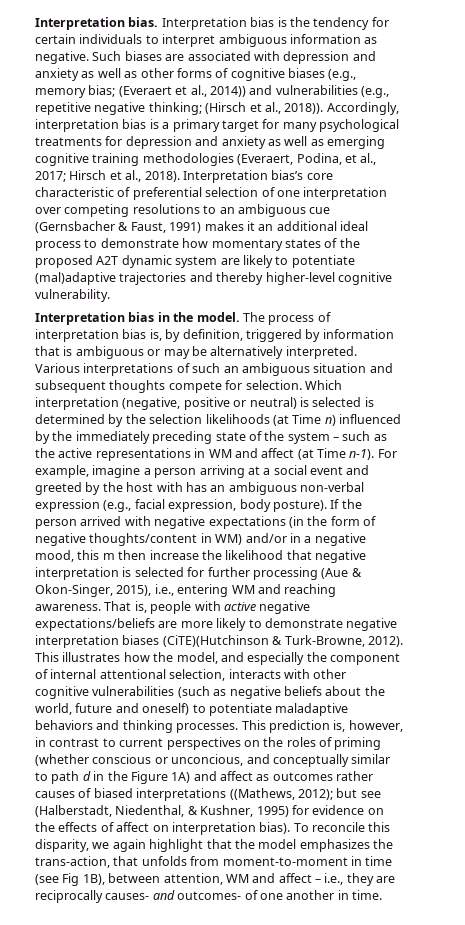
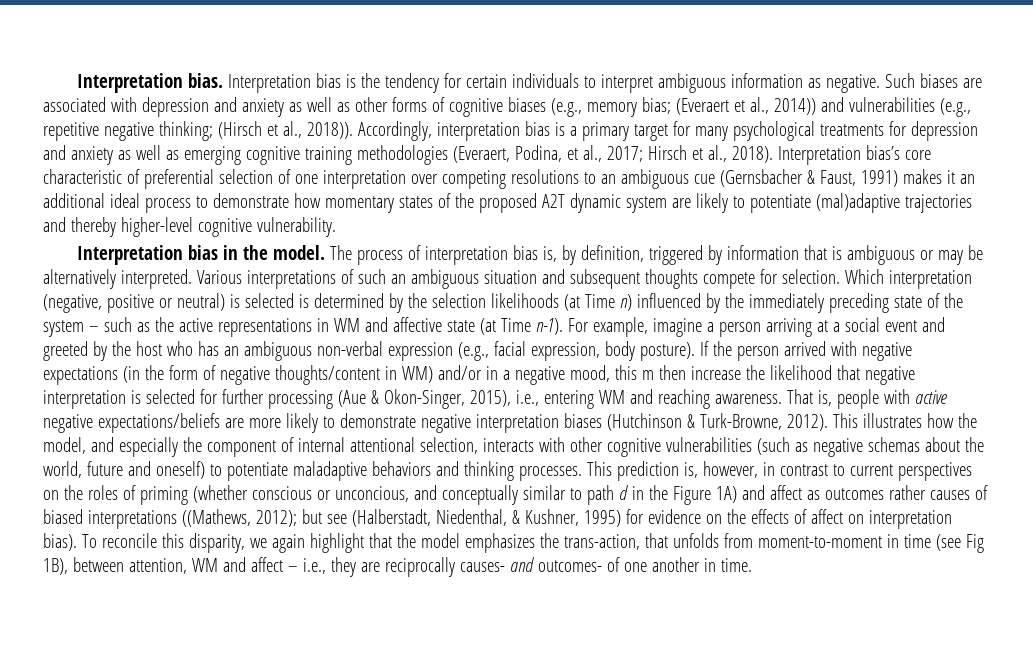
[261,448,295,458] affect -> [392,317,475,332] affective state
[156,482,183,492] with -> [166,341,193,356] who
[162,635,269,647] (CiTE)(Hutchinson -> [606,413,682,431] (Hutchinson
[283,686,322,696] beliefs -> [867,437,920,452] schemas

